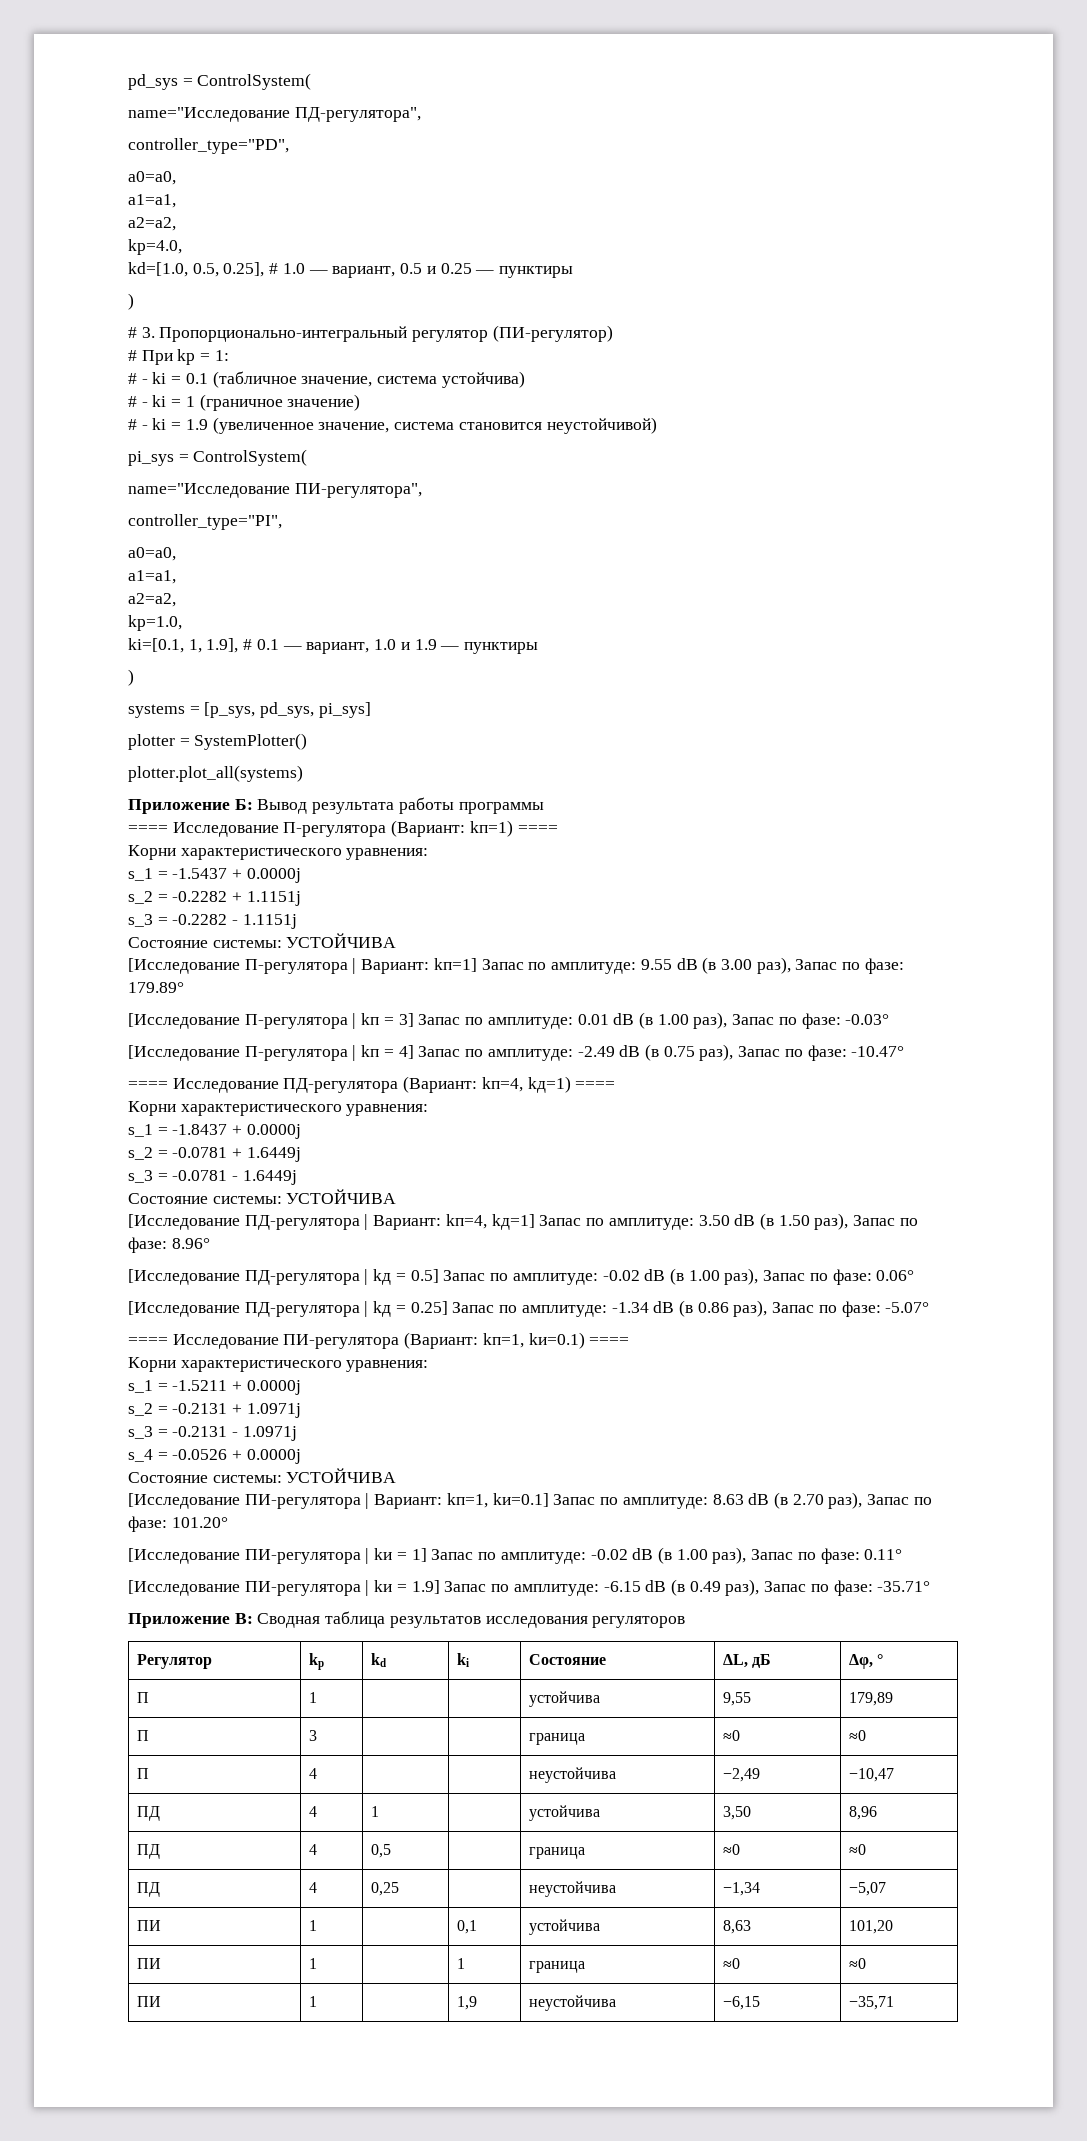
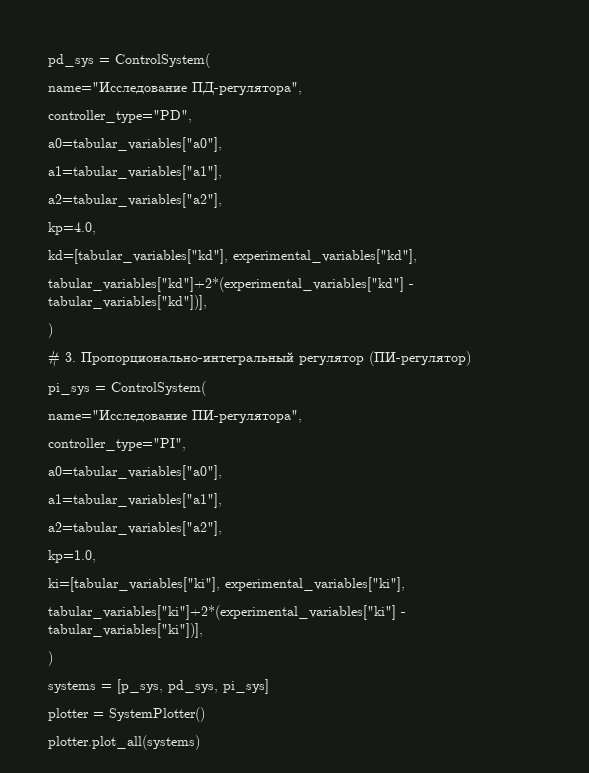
[128,171,176,185] [128,194,176,208] [128,217,176,231] [128,239,182,255] [128,262,573,278] a0=a0, // a1=a1, // a2=a2, // kp=4.0, // kd=[1.0, 0.5, 0.25], # 1.0 — вариант, 0.5 и 0.25 — пунктиры -> [48,137,222,152] [48,165,222,180] [48,193,222,208] [48,222,96,235] [48,249,417,264] [48,277,414,292] [48,295,207,310] a0=tabular_variables["a0"], // a1=tabular_variables["a1"], // a2=tabular_variables["a2"], // kp=4.0, // kd=[tabular_variables["kd"], experimental_variables["kd"], // tabular_variables["kd"]+2*(experimental_variables["kd"] - tabular_variables["kd"])],
[128,349,229,365] [128,371,525,388] [128,394,361,411] [128,417,657,434] // # При kp = 1: // # - ki = 0.1 (табличное значение, система устойчива) // # - ki = 1 (граничное значение) // # - ki = 1.9 (увеличенное значение, система становится неустойчивой) -> (471, 358) none
[128,547,176,561] [128,570,176,584] [128,593,176,607] [128,615,182,631] [128,638,538,654] a0=a0, // a1=a1, // a2=a2, // kp=1.0, // ki=[0.1, 1, 1.9], # 0.1 — вариант, 1.0 и 1.9 — пунктиры -> [48,465,222,480] [48,493,222,508] [48,521,222,536] [48,550,96,563] [48,577,405,592] [48,605,406,620] [48,623,203,638] a0=tabular_variables["a0"], // a1=tabular_variables["a1"], // a2=tabular_variables["a2"], // kp=1.0, // ki=[tabular_variables["ki"], experimental_variables["ki"], // tabular_variables["ki"]+2*(experimental_variables["ki"] - tabular_variables["ki"])],
[128,797,544,814] [128,820,558,837] [128,845,429,860] [128,868,301,883] [128,891,301,906] [128,914,297,929] [128,933,397,948] [128,957,904,974] [128,982,184,993] [128,1012,890,1029] [128,1044,905,1061] [128,1076,616,1093] [128,1101,429,1116] [128,1124,301,1139] [128,1147,301,1162] [128,1170,297,1185] [128,1189,397,1204] [128,1213,918,1230] [128,1237,210,1253] [128,1268,915,1285] [128,1300,930,1317] [128,1332,630,1349] [128,1357,429,1372] [128,1380,301,1395] [128,1403,301,1418] [128,1426,297,1441] [128,1449,301,1464] [128,1468,397,1483] [128,1492,932,1509] [128,1516,228,1532] [128,1547,903,1564] [128,1579,931,1596] [128,1611,686,1628] [136,1654,212,1669] [308,1653,324,1670] [370,1653,386,1667] [456,1653,469,1667] [528,1654,606,1665] [722,1654,772,1668] [848,1654,884,1669] [136,1692,149,1703] [308,1692,317,1703] [528,1691,600,1707] [722,1692,751,1706] [848,1692,893,1706] [136,1730,149,1741] [308,1730,317,1741] [528,1733,585,1745] [722,1730,740,1741] [848,1730,866,1741] [136,1768,149,1779] [308,1768,317,1779] [528,1767,616,1783] [722,1768,760,1782] [848,1768,894,1782] [136,1806,160,1821] [308,1806,317,1817] [370,1806,379,1817] [528,1805,600,1821] [722,1806,751,1820] [848,1806,877,1820] [136,1844,160,1859] [308,1844,317,1855] [370,1844,391,1858] [528,1847,585,1859] [722,1844,740,1855] [848,1844,866,1855] [136,1882,160,1897] [308,1882,317,1893] [370,1882,399,1896] [528,1881,616,1897] [722,1882,760,1896] [848,1882,886,1896] [136,1920,161,1931] [308,1920,317,1931] [456,1920,477,1934] [528,1919,600,1935] [722,1920,751,1934] [848,1920,893,1934] [136,1958,161,1969] [308,1958,317,1969] [456,1958,465,1969] [528,1961,585,1973] [722,1958,740,1969] [848,1958,866,1969] [136,1996,161,2007] [308,1996,317,2007] [456,1996,477,2010] [528,1995,616,2011] [722,1996,760,2010] [848,1996,894,2010] // Приложение Б: Вывод результата работы программы // ==== Исследование П-регулятора (Вариант: kп=1) ==== // Корни характеристического уравнения: // s_1 = -1.5437 + 0.0000j // s_2 = -0.2282 + 1.1151j // s_3 = -0.2282 - 1.1151j // Состояние системы: УСТОЙЧИВА // [Исследование П-регулятора | Вариант: kп=1] Запас по амплитуде: 9.55 dB (в 3.00 раз), Запас по фазе: 179.89° // [Исследование П-регулятора | kп = 3] Запас по амплитуде: 0.01 dB (в 1.00 раз), Запас по фазе: -0.03° // [Исследование П-регулятора | kп = 4] Запас по амплитуде: -2.49 dB (в 0.75 раз), Запас по фазе: -10.47° // ==== Исследование ПД-регулятора (Вариант: kп=4, kд=1) ==== // Корни характеристического уравнения: // s_1 = -1.8437 + 0.0000j // s_2 = -0.0781 + 1.6449j // s_3 = -0.0781 - 1.6449j // Состояние системы: УСТОЙЧИВА // [Исследование ПД-регулятора | Вариант: kп=4, kд=1] Запас по амплитуде: 3.50 dB (в 1.50 раз), Запас по фазе: 8.96° // [Исследование ПД-регулятора | kд = 0.5] Запас по амплитуде: -0.02 dB (в 1.00 раз), Запас по фазе: 0.06° // [Исследование ПД-регулятора | kд = 0.25] Запас по амплитуде: -1.34 dB (в 0.86 раз), Запас по фазе: -5.07° // ==== Исследование ПИ-регулятора (Вариант: kп=1, kи=0.1) ==== // Корни характеристического уравнения: // s_1 = -1.5211 + 0.0000j // s_2 = -0.2131 + 1.0971j // s_3 = -0.2131 - 1.0971j // s_4 = -0.0526 + 0.0000j // Состояние системы: УСТОЙЧИВА // [Исследование ПИ-регулятора | Вариант: kп=1, kи=0.1] Запас по амплитуде: 8.63 dB (в 2.70 раз), Запас по фазе: 101.20° // [Исследование ПИ-регулятора | kи = 1] Запас по амплитуде: -0.02 dB (в 1.00 раз), Запас по фазе: 0.11° // [Исследование ПИ-регулятора | kи = 1.9] Запас по амплитуде: -6.15 dB (в 0.49 раз), Запас по фазе: -35.71° // Приложение В: Сводная таблица результатов исследования регуляторов // Регулятор | kp | kd | ki | Состояние | ΔL, дБ | Δφ, ° // П | 1 | | | устойчива | 9,55 | 179,89 // П | 3 | | | граница | ≈0 | ≈0 // П | 4 | | | неустойчива | −2,49 | −10,47 // ПД | 4 | 1 | | устойчива | 3,50 | 8,96 // ПД | 4 | 0,5 | | граница | ≈0 | ≈0 // ПД | 4 | 0,25 | | неустойчива | −1,34 | −5,07 // ПИ | 1 | | 0,1 | устойчива | 8,63 | 101,20 // ПИ | 1 | | 1 | граница | ≈0 | ≈0 // ПИ | 1 | | 1,9 | неустойчива | −6,15 | −35,71 -> (200, 742) none

